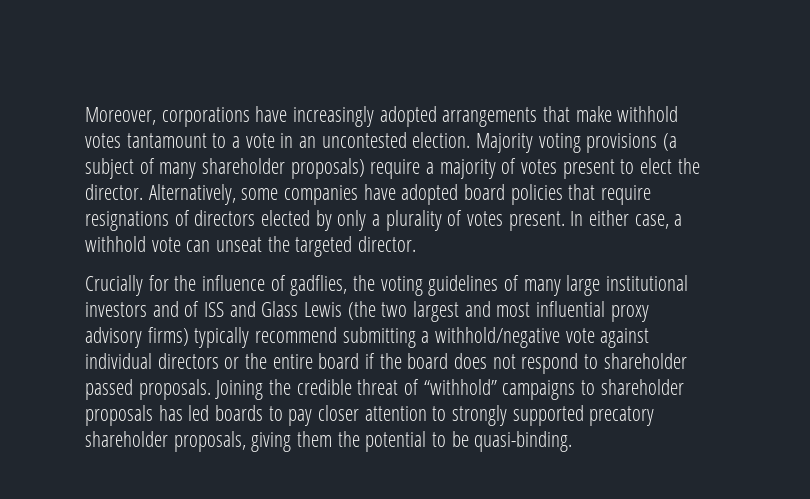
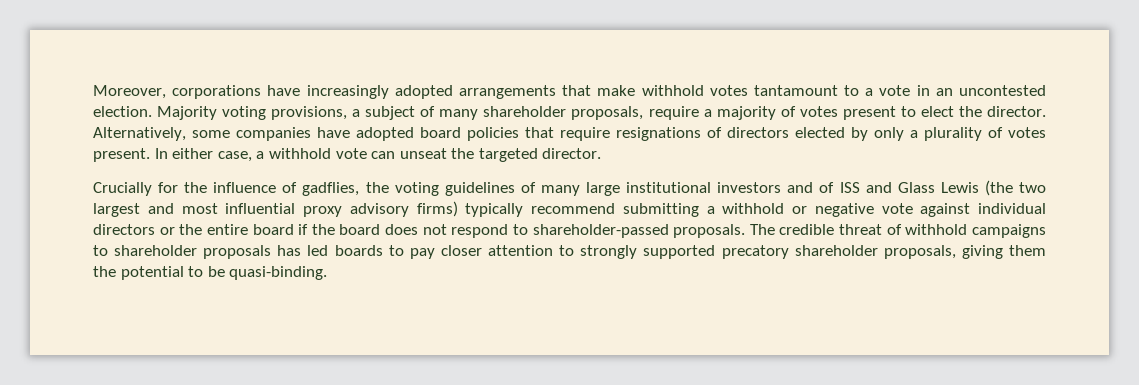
[586,133,678,153] provisions (a -> [271,106,361,120] provisions, a
[290,158,365,179] proposals) -> [571,106,644,120] proposals,
[435,327,561,348] withhold/negative -> [722,203,874,217] withhold or negative
[603,353,687,369] [85,379,292,400] shareholder passed proposals. Joining the -> [532,224,775,238] shareholder-passed proposals. The
[423,379,497,395] “withhold” -> [905,224,968,235] withhold

